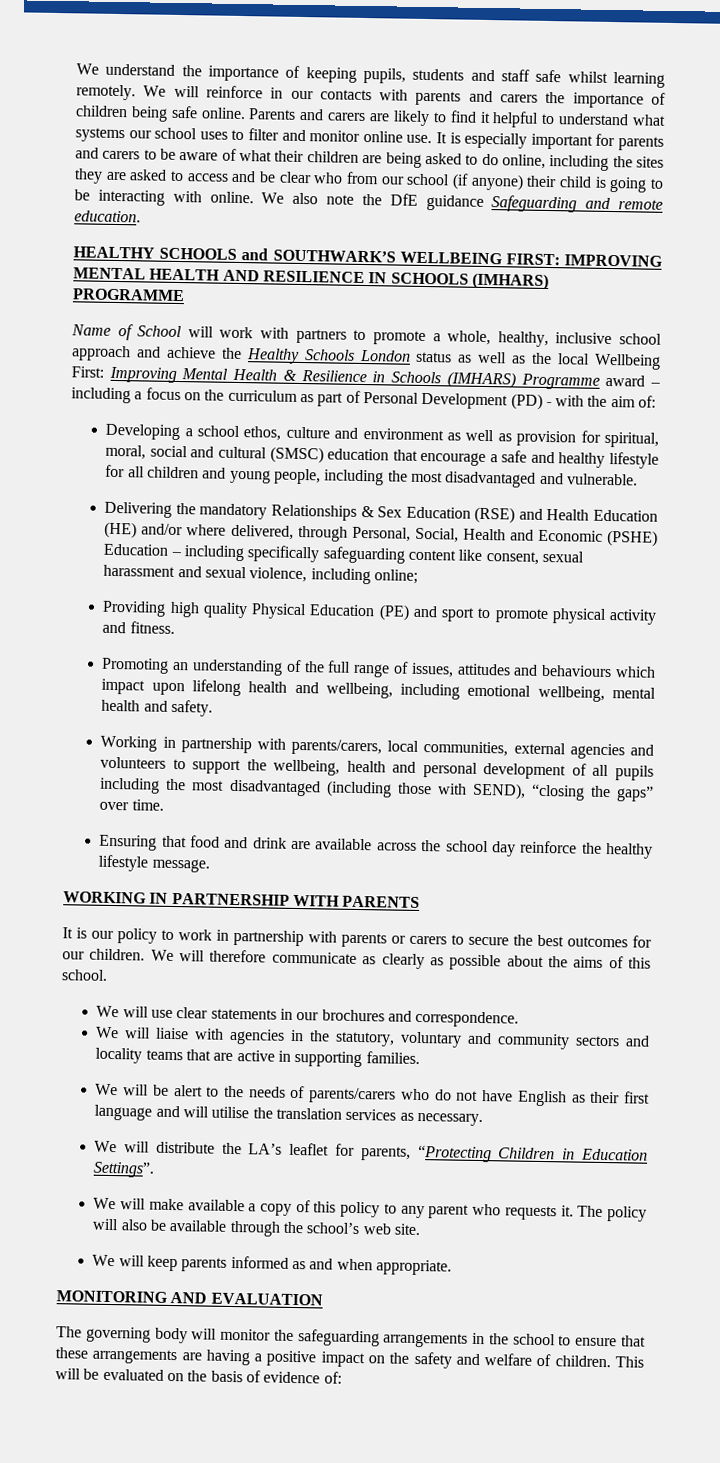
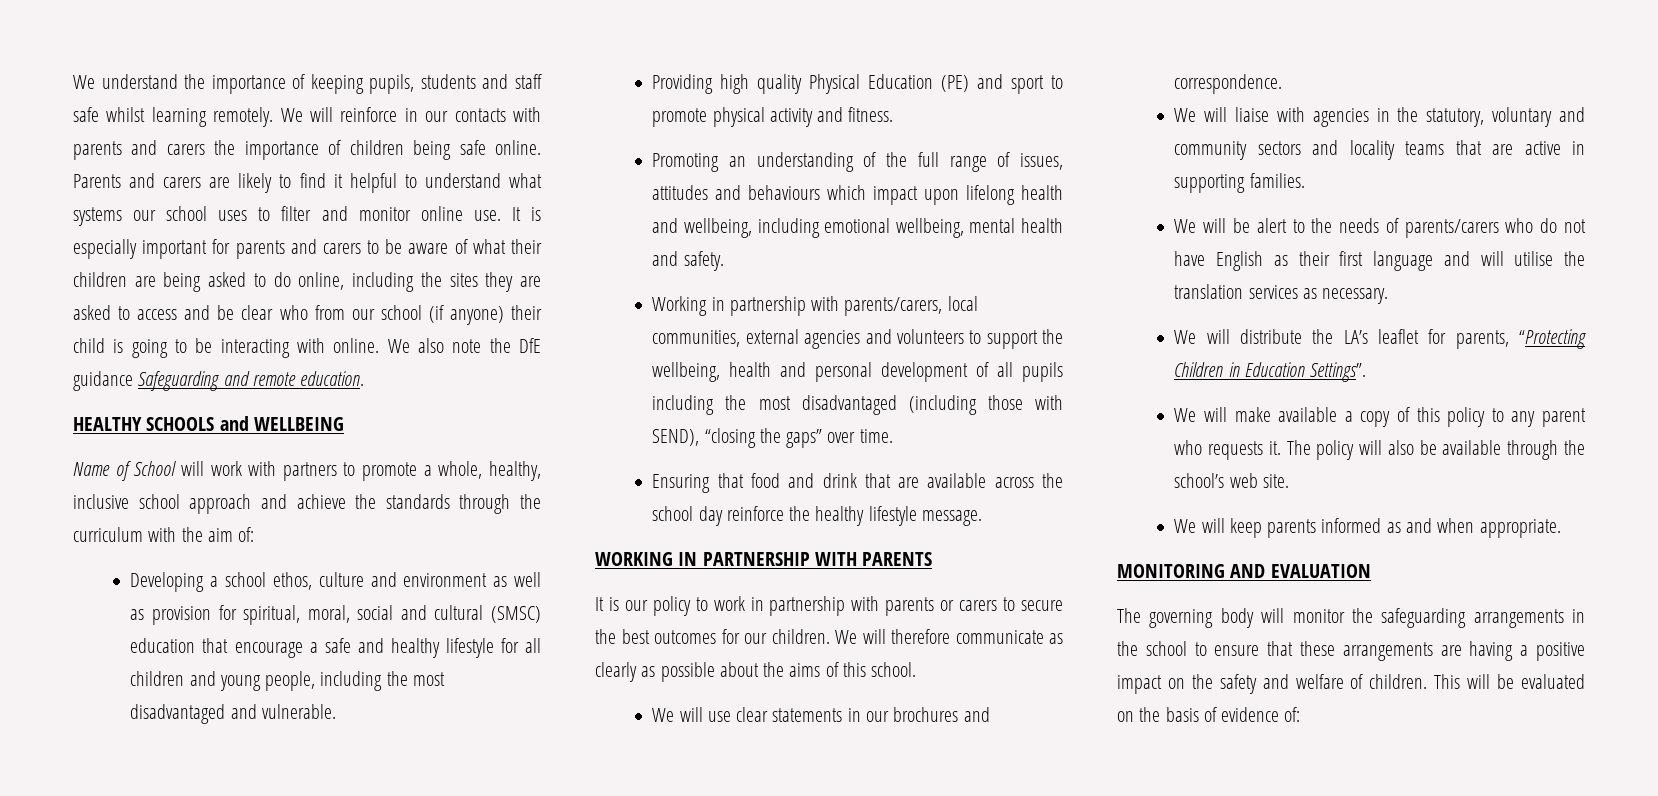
[272,249,396,263] SOUTHWARK’S -> (249, 423) none
[505,253,664,267] [73,267,549,290] [72,288,185,302] FIRST: IMPROVING MENTAL HEALTH AND RESILIENCE IN SCHOOLS (IMHARS) PROGRAMME -> (344, 424) none
[245,348,661,370] [71,366,662,390] [71,387,552,410] Healthy Schools London status as well as the local Wellbeing First: Improving Mental Health & Resilience in Schools (IMHARS) Programme award – including a focus on the curriculum as part of Personal Development (PD) - -> [385,494,541,514] [73,527,143,542] standards through the curriculum
[104,501,659,524] [104,521,658,547] [103,543,584,565] [103,564,418,585] // Delivering the mandatory Relationships & Sex Education (RSE) and Health Education (HE) and/or where delivered, through Personal, Social, Health and Economic (PSHE) Education – including specifically safeguarding content like consent, sexual harassment and sexual violence, including online; -> (336, 711) none
(287, 843) none -> [864,473,891,488] that

